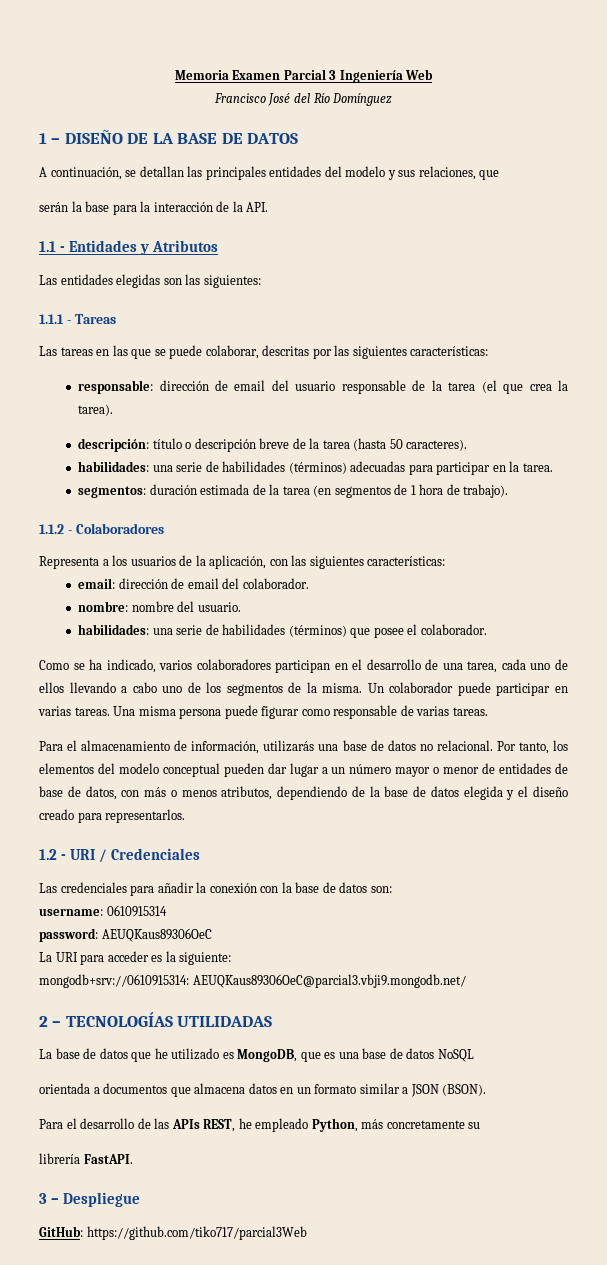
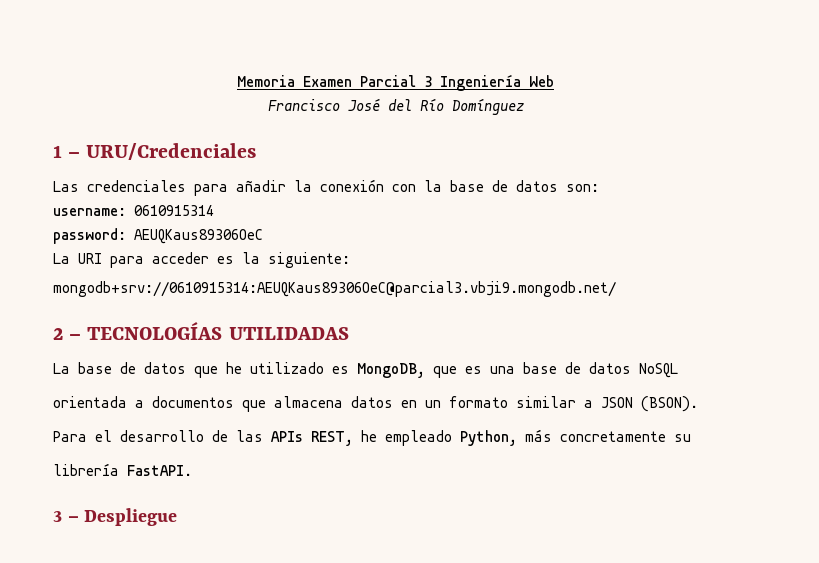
[64,130,299,144] [39,166,500,180] [39,201,269,215] [39,240,219,255] [39,274,261,288] [39,314,116,324] [39,345,489,359] [78,380,569,394] [78,404,114,416] [78,438,468,452] [78,461,553,475] [78,484,509,498] [39,523,164,534] [39,555,446,569] [78,578,309,589] [78,601,241,612] [78,624,487,638] [39,659,569,673] [39,682,569,696] [38,705,488,719] [39,740,568,754] [39,763,568,777] [39,786,568,800] [39,809,186,823] [39,848,201,863] DISEÑO DE LA BASE DE DATOS // A continuación, se detallan las principales entidades del modelo y sus relaciones, que // serán la base para la interacción de la API. // 1.1 - Entidades y Atributos // Las entidades elegidas son las siguientes: // 1.1.1 - Tareas // Las tareas en las que se puede colaborar, descritas por las siguientes características: // responsable: dirección de email del usuario responsable de la tarea (el que crea la tarea). // descripción: título o descripción breve de la tarea (hasta 50 caracteres). // habilidades: una serie de habilidades (términos) adecuadas para participar en la tarea. // segmentos: duración estimada de la tarea (en segmentos de 1 hora de trabajo). // 1.1.2 - Colaboradores // Representa a los usuarios de la aplicación, con las siguientes características: // email: dirección de email del colaborador. // nombre: nombre del usuario. // habilidades: una serie de habilidades (términos) que posee el colaborador. // Como se ha indicado, varios colaboradores participan en el desarrollo de una tarea, cada uno de ellos llevando a cabo uno de los segmentos de la misma. Un colaborador puede participar en varias tareas. Una misma persona puede figurar como responsable de varias tareas. // Para el almacenamiento de información, utilizarás una base de datos no relacional. Por tanto, los elementos del modelo conceptual pueden dar lugar a un número mayor o menor de entidades de base de datos, con más o menos atributos, dependiendo de la base de datos elegida y el diseño creado para representarlos. // 1.2 - URI / Credenciales -> [86,143,257,160] URU/Credenciales
[39,974,466,988] mongodb+srv://0610915314: AEUQKaus89306OeC@parcial3.vbji9.mongodb.net/ -> [53,281,616,297] mongodb+srv://0610915314:AEUQKaus89306OeC@parcial3.vbji9.mongodb.net/
[39,1226,307,1240] // GitHub: https://github.com/tiko717/parcial3Web -> (178, 517) none

